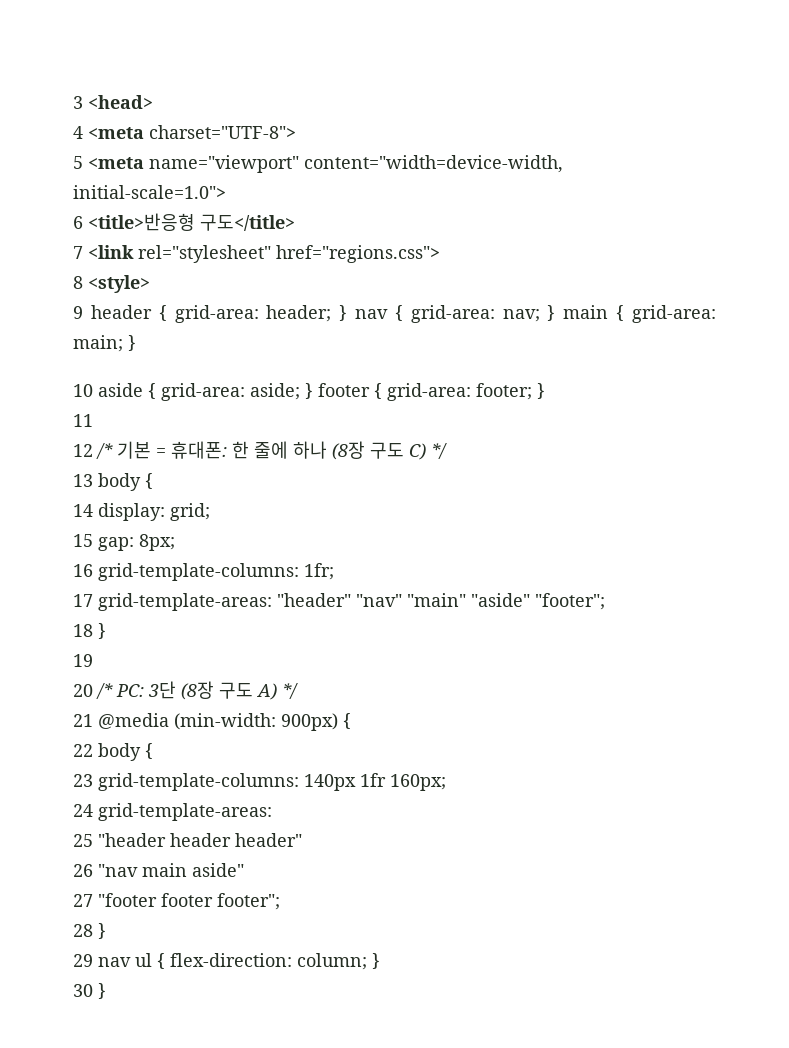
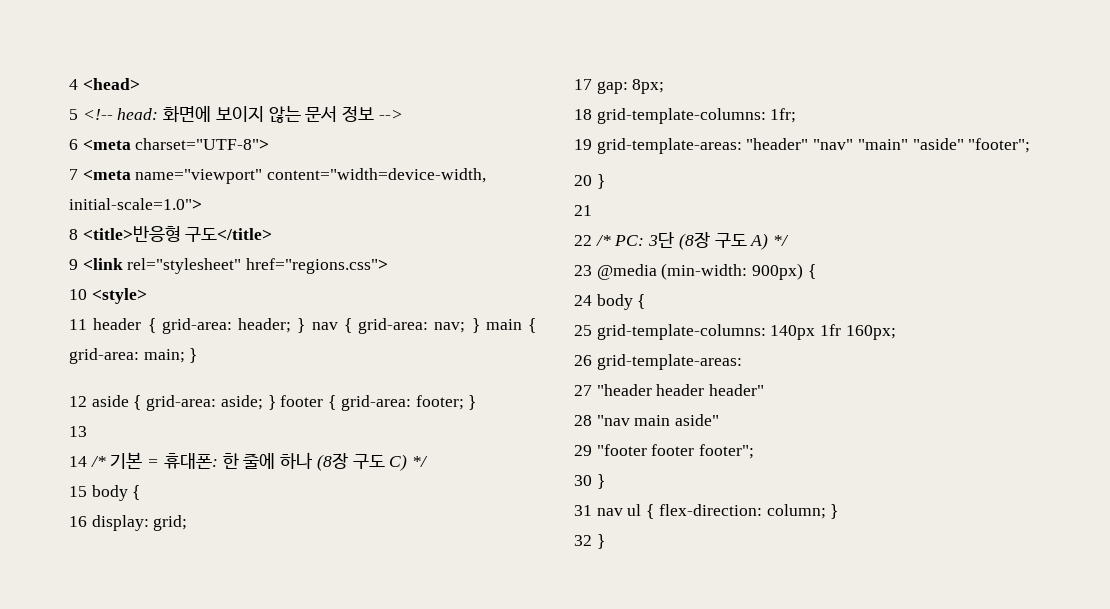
[73,96,83,109] 3 -> [69,79,78,90] 4
[73,126,83,139] 4 -> [69,105,403,123] [69,139,78,150] 5 <!-- head: 화면에 보이지 않는 문서 정보 --> // 6
[73,156,83,169] 5 -> [69,169,78,180] 7
[73,216,83,229] 6 -> [69,229,78,240] 8
[73,246,83,259] 7 -> [69,259,78,270] 9
[73,276,83,289] 8 -> [69,289,87,300] 10
[73,306,83,319] 9 -> [69,319,87,330] 11
[73,384,93,397] 10 -> [69,396,87,407] 12
[73,414,93,427] [73,444,93,457] 11 // 12 -> [69,426,87,437] [69,456,87,467] 13 // 14
[73,473,153,491] [73,504,93,517] 13 body { // 14 -> [69,485,141,501] [69,516,87,527] 15 body { // 16
[73,534,93,547] 15 -> [574,79,592,90] 17
[73,564,93,577] 16 -> [574,109,592,120] 18
[73,594,93,607] 17 -> [574,139,592,150] 19
[73,623,106,639] [73,654,93,667] [73,684,93,697] 18 } // 19 // 20 -> [574,174,605,189] [574,205,592,216] [574,235,592,246] 20 } // 21 // 22
[73,714,93,727] 21 -> [574,265,592,276] 23
[73,743,153,761] [73,774,93,787] 22 body { // 23 -> [574,294,646,310] [574,325,592,336] 24 body { // 25
[73,804,93,817] 24 -> [574,355,592,366] 26
[73,834,93,847] 25 -> [574,385,592,396] 27
[73,864,93,877] 26 -> [574,415,592,426] 28
[73,894,93,907] 27 -> [574,445,592,456] 29
[73,923,106,939] [73,954,93,967] 28 } // 29 -> [574,474,605,489] [574,505,592,516] 30 } // 31
[73,984,93,997] 30 -> [574,535,592,546] 32

